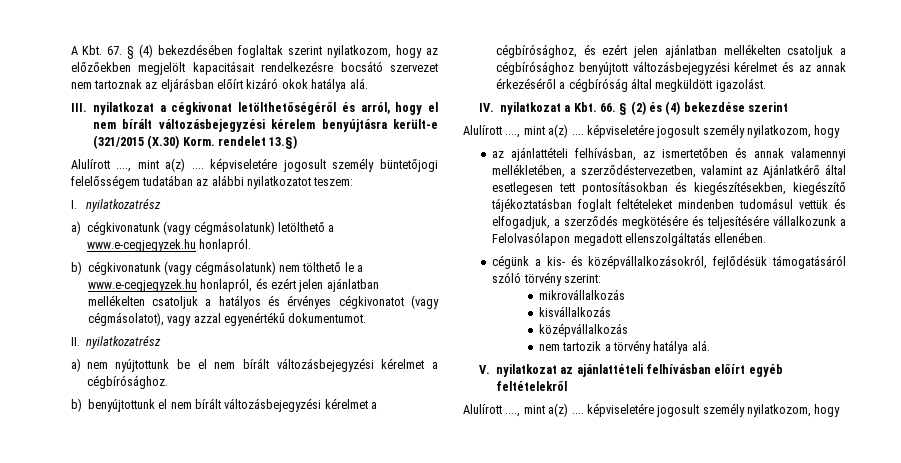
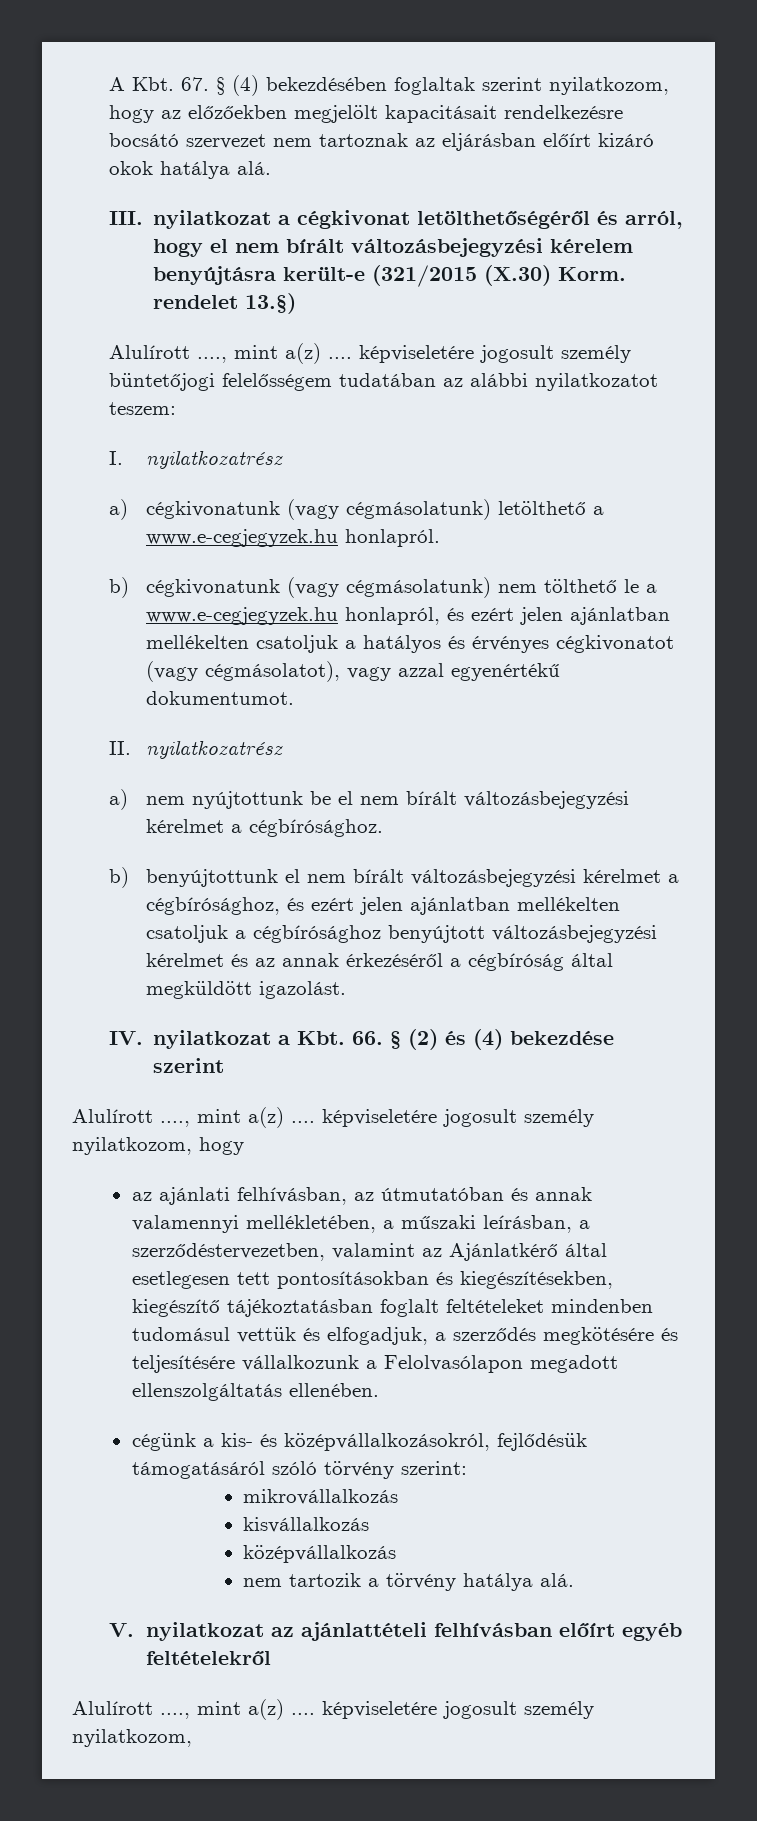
[511,147,569,161] ajánlattételi -> [158,1187,230,1205] ajánlati
[662,148,729,158] ismertetőben -> [380,1187,504,1201] útmutatóban
(577, 171) none -> [400,1215,590,1233] műszaki leírásban, a
[814,404,841,417] hogy -> (192, 1738) none

